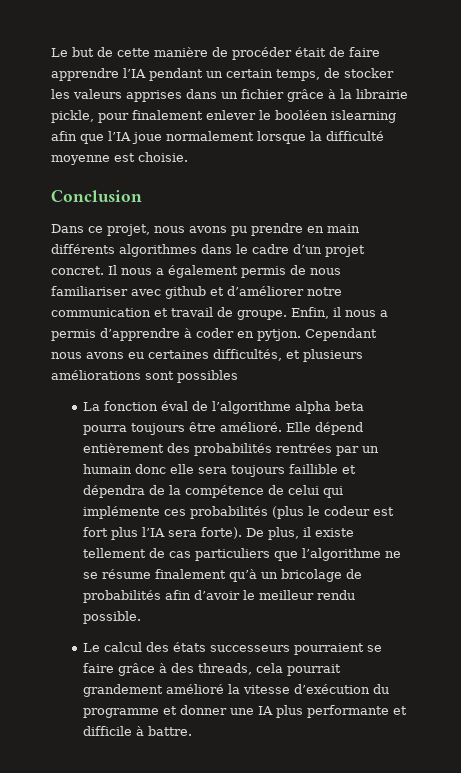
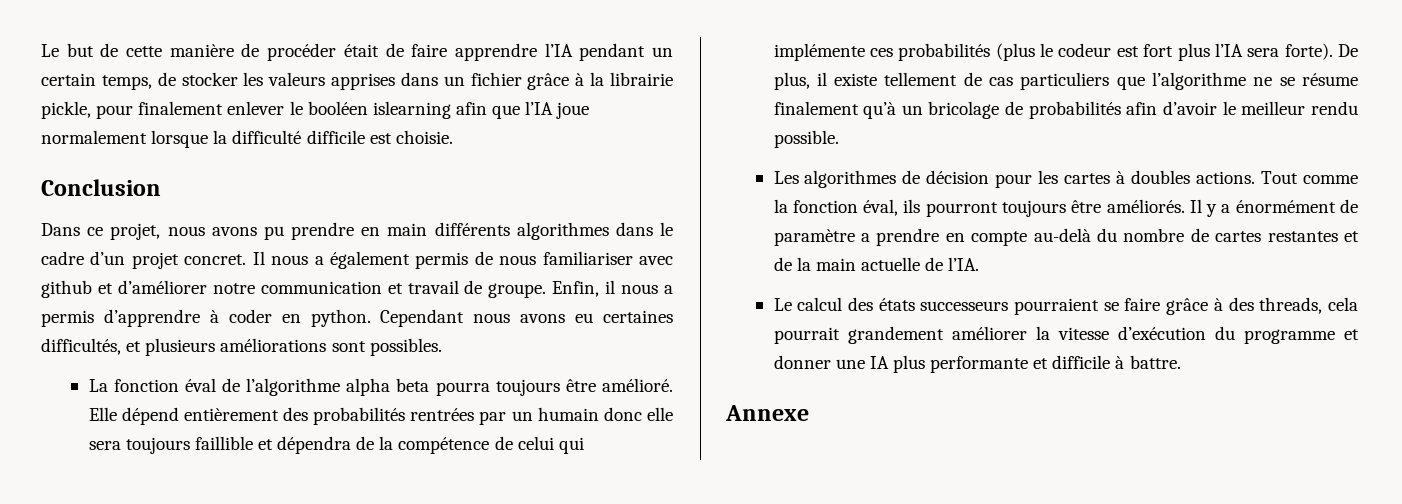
[51,155,110,165] moyenne -> [306,130,365,144] difficile
[257,329,301,341] pytjon. -> [310,309,371,327] python.
[177,370,238,383] possibles -> [369,338,442,356] possibles.
(141, 617) none -> [773,170,1358,188] [773,199,1358,217] [773,228,1359,246] [773,257,980,271] // Les algorithmes de décision pour les cartes à doubles actions. Tout comme la fonction éval, ils pourront toujours être améliorés. Il y a énormément de paramètre a prendre en compte au-delà du nombre de cartes restantes et de la main actuelle de l’IA.
[165,684,224,694] amélioré -> [951,326,1027,340] améliorer
(192, 731) none -> [725,405,809,421] // Annexe

